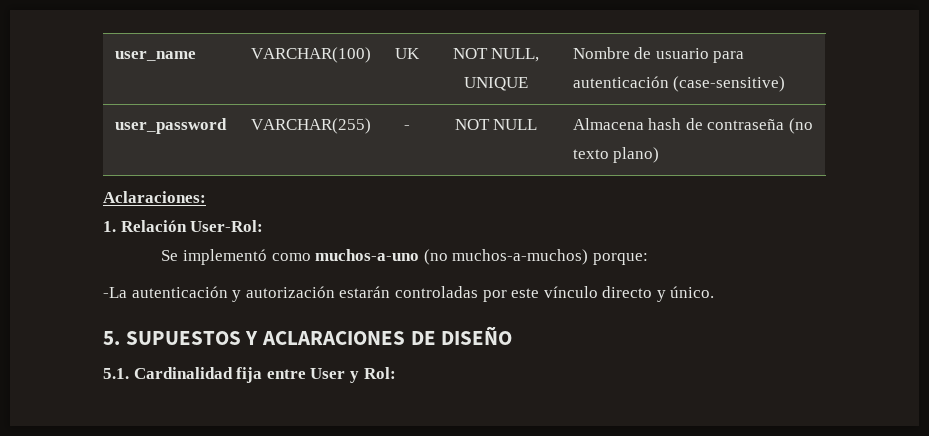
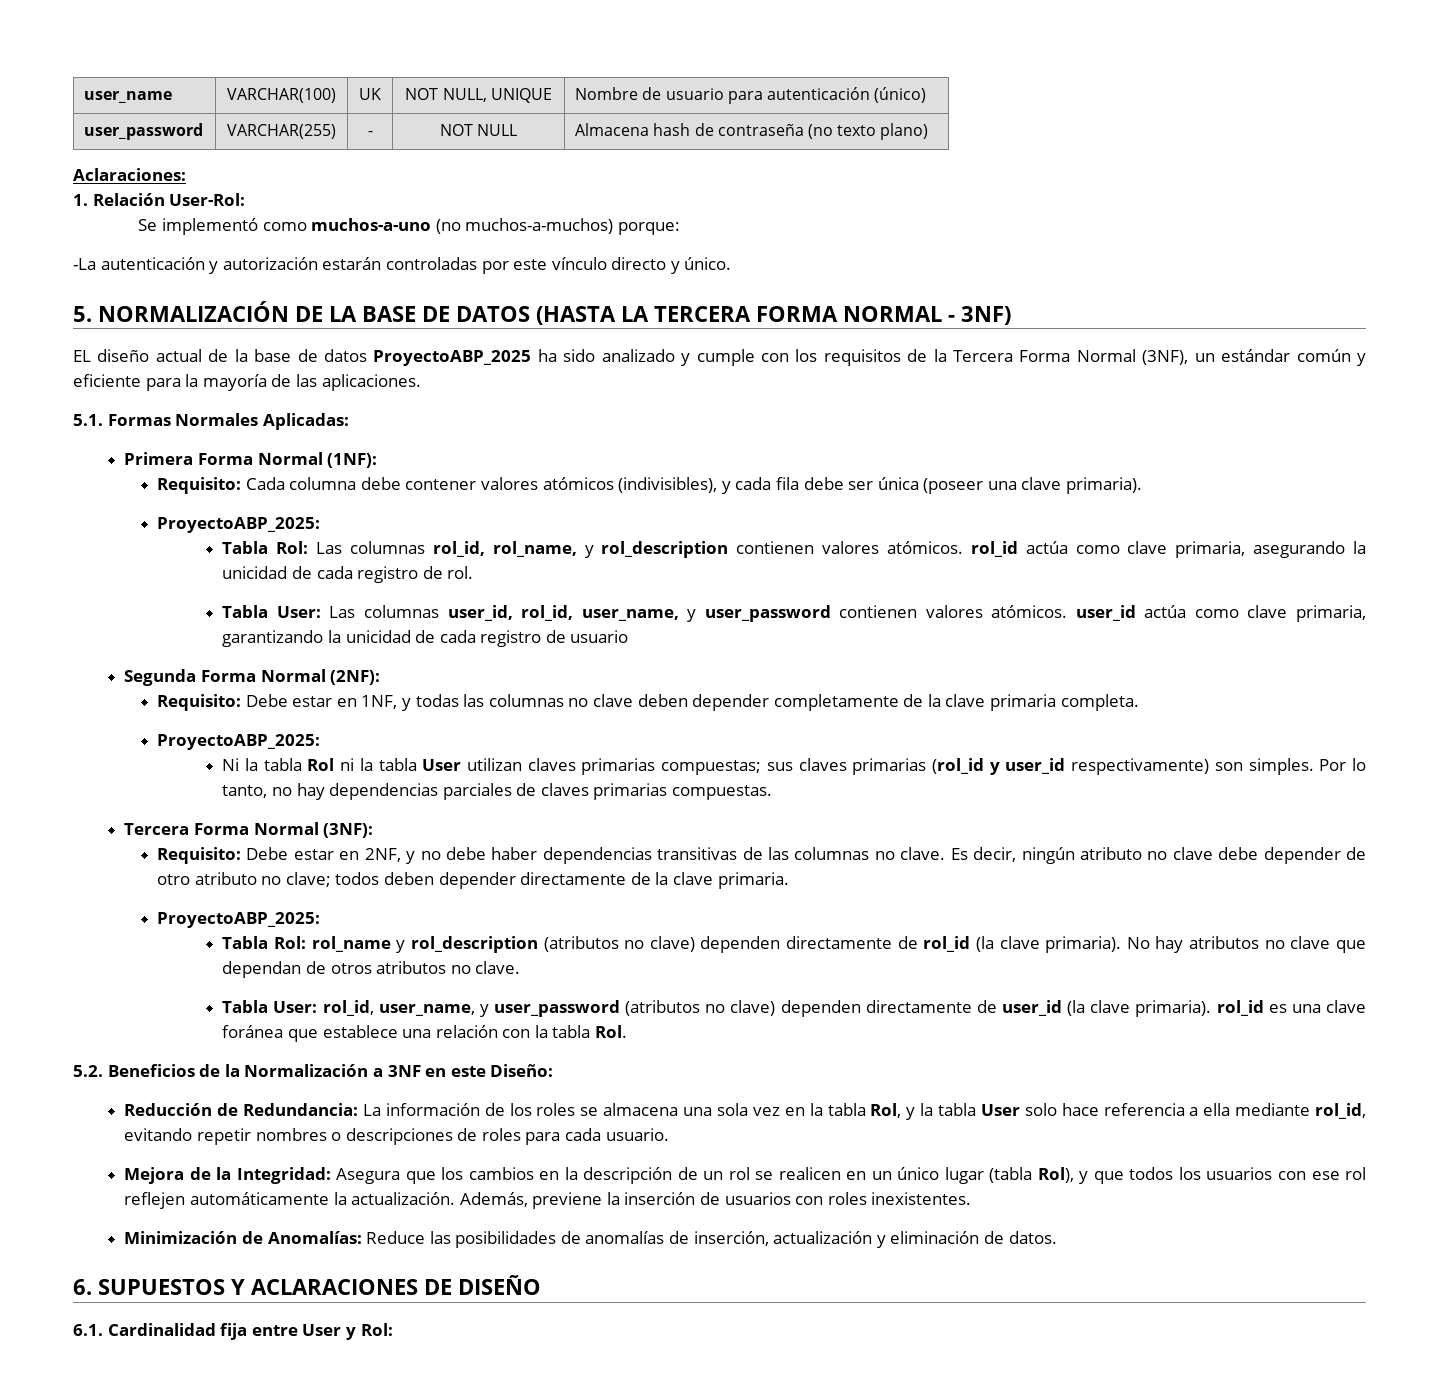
[673,76,786,92] (case-sensitive) -> [874,87,927,103] (único)
(120, 338) none -> [98,301,1011,325] [73,349,1367,366] [73,374,421,391] [73,413,349,430] [124,452,378,468] [157,477,1143,494] [157,517,321,533] [222,541,1367,558] [222,566,474,583] [222,605,1366,622] [222,630,629,647] [124,669,381,686] [157,694,1139,711] [157,734,321,750] [222,758,1367,775] [222,783,773,800] [124,822,374,838] [157,847,1367,864] [157,872,789,889] [157,912,321,928] [222,936,1366,953] [222,961,521,978] [222,1000,1366,1017] [222,1025,628,1042] [73,1064,554,1077] [124,1103,1366,1120] [124,1128,669,1145] [124,1167,1366,1184] [124,1192,972,1209] [124,1231,1057,1248] [73,1279,92,1295] NORMALIZACIÓN DE LA BASE DE DATOS (HASTA LA TERCERA FORMA NORMAL - 3NF) // EL diseño actual de la base de datos ProyectoABP_2025 ha sido analizado y cumple con los requisitos de la Tercera Forma Normal (3NF), un estándar común y eficiente para la mayoría de las aplicaciones. // 5.1. Formas Normales Aplicadas: // Primera Forma Normal (1NF): // Requisito: Cada columna debe contener valores atómicos (indivisibles), y cada fila debe ser única (poseer una clave primaria). // ProyectoABP_2025: // Tabla Rol: Las columnas rol_id, rol_name, y rol_description contienen valores atómicos. rol_id actúa como clave primaria, asegurando la unicidad de cada registro de rol. // Tabla User: Las columnas user_id, rol_id, user_name, y user_password contienen valores atómicos. user_id actúa como clave primaria, garantizando la unicidad de cada registro de usuario // Segunda Forma Normal (2NF): // Requisito: Debe estar en 1NF, y todas las columnas no clave deben depender completamente de la clave primaria completa. // ProyectoABP_2025: // Ni la tabla Rol ni la tabla User utilizan claves primarias compuestas; sus claves primarias (rol_id y user_id respectivamente) son simples. Por lo tanto, no hay dependencias parciales de claves primarias compuestas. // Tercera Forma Normal (3NF): // Requisito: Debe estar en 2NF, y no debe haber dependencias transitivas de las columnas no clave. Es decir, ningún atributo no clave debe depender de otro atributo no clave; todos deben depender directamente de la clave primaria. // ProyectoABP_2025: // Tabla Rol: rol_name y rol_description (atributos no clave) dependen directamente de rol_id (la clave primaria). No hay atributos no clave que dependan de otros atributos no clave. // Tabla User: rol_id, user_name, y user_password (atributos no clave) dependen directamente de user_id (la clave primaria). rol_id es una clave foránea que establece una relación con la tabla Rol. // 5.2. Beneficios de la Normalización a 3NF en este Diseño: // Reducción de Redundancia: La información de los roles se almacena una sola vez en la tabla Rol, y la tabla User solo hace referencia a ella mediante rol_id, evitando repetir nombres o descripciones de roles para cada usuario. // Mejora de la Integridad: Asegura que los cambios en la descripción de un rol se realicen en un único lugar (tabla Rol), y que todos los usuarios con ese rol reflejen automáticamente la actualización. Además, previene la inserción de usuarios con roles inexistentes. // Minimización de Anomalías: Reduce las posibilidades de anomalías de inserción, actualización y eliminación de datos. // 6.
[103,368,129,379] 5.1. -> [73,1324,103,1336] 6.1.

